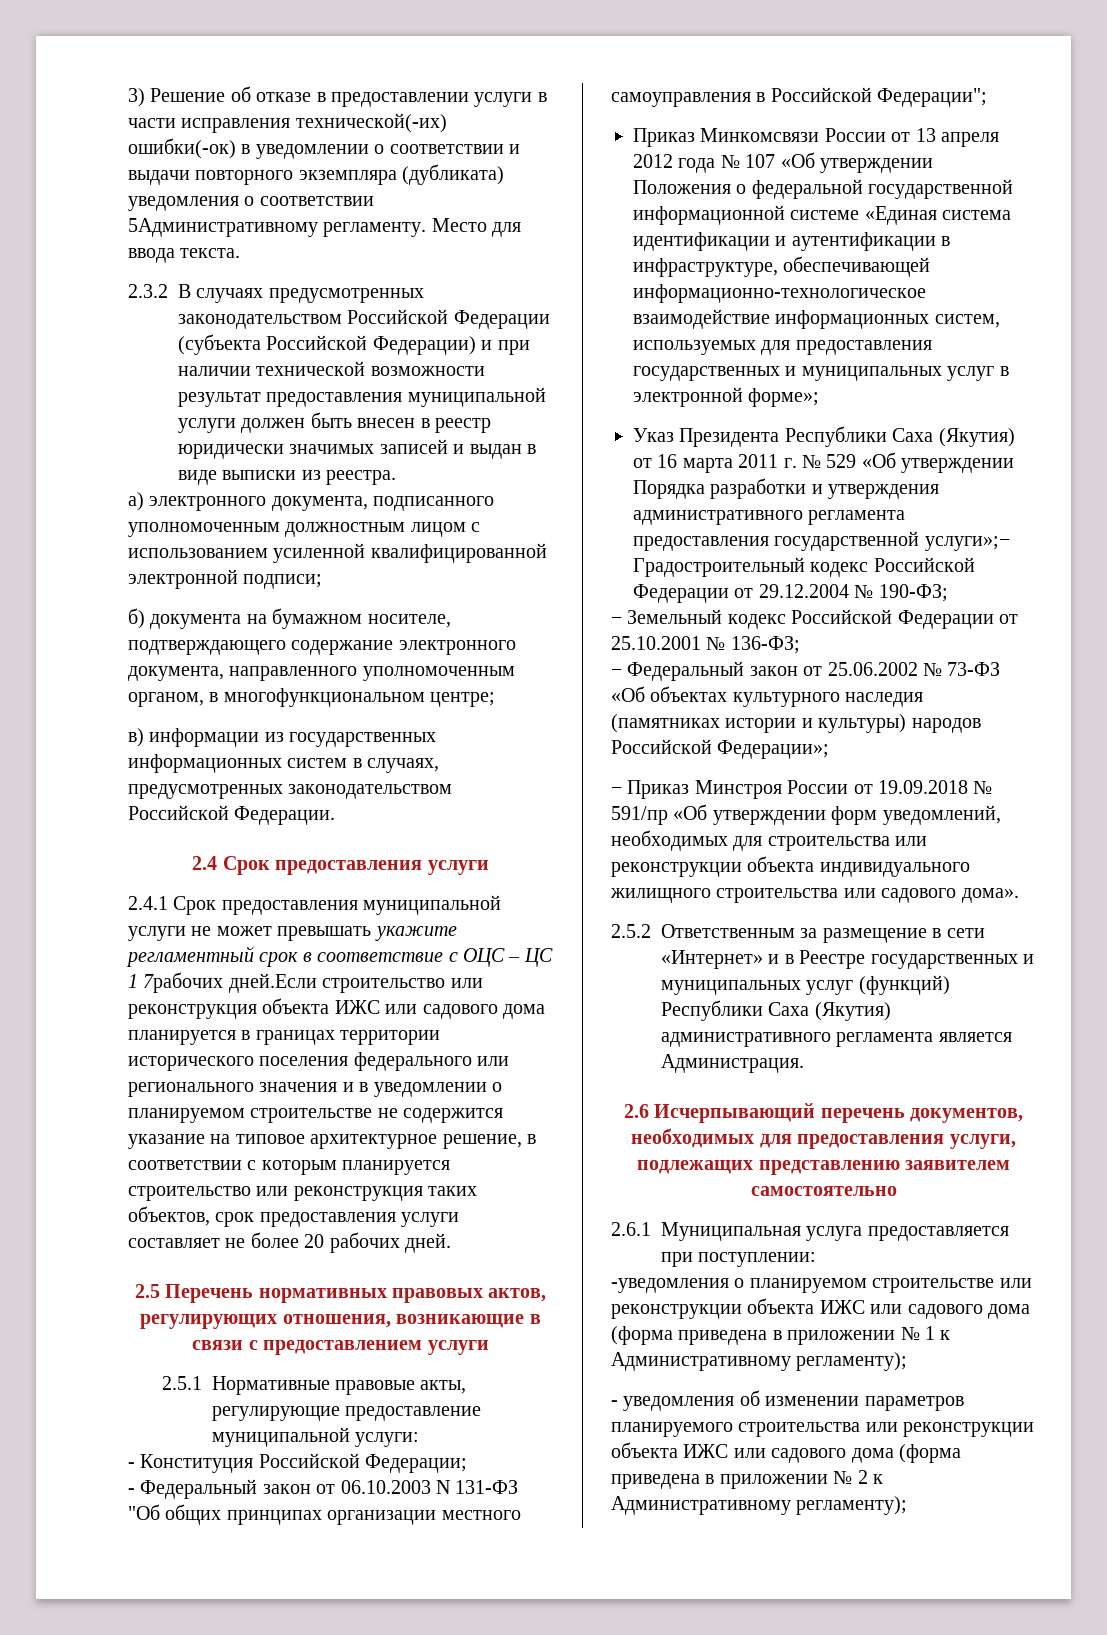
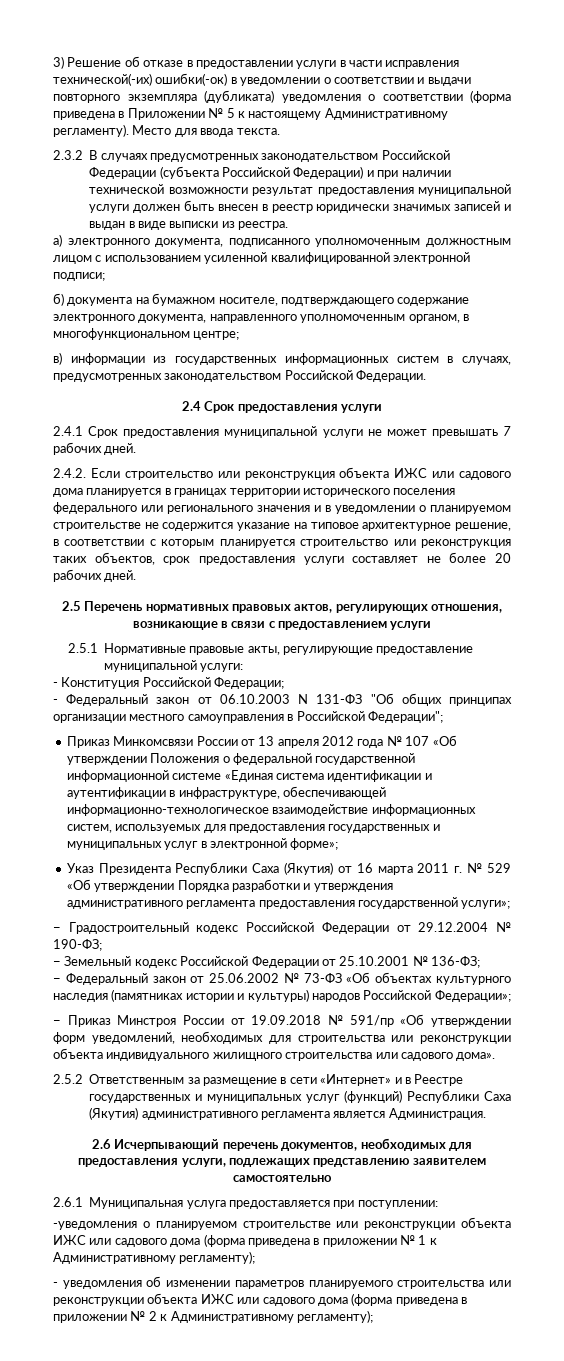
[128,218,427,237] 5Административному регламенту. -> [470,90,511,103] [53,108,448,120] [53,124,129,137] (форма приведена в Приложении № 5 к настоящему Административному регламенту).
[374,926,457,941] [126,946,553,967] [128,972,317,993] укажите регламентный срок в соответствие с ОЦС – ЦС 1 7рабочих дней.Если -> [503,426,511,436] [53,442,137,455] [53,468,120,478] 7 рабочих дней. // 2.4.2. Если
[924,536,1010,551] услуги»;− -> [461,900,511,909] [53,927,61,932] услуги»; // −

